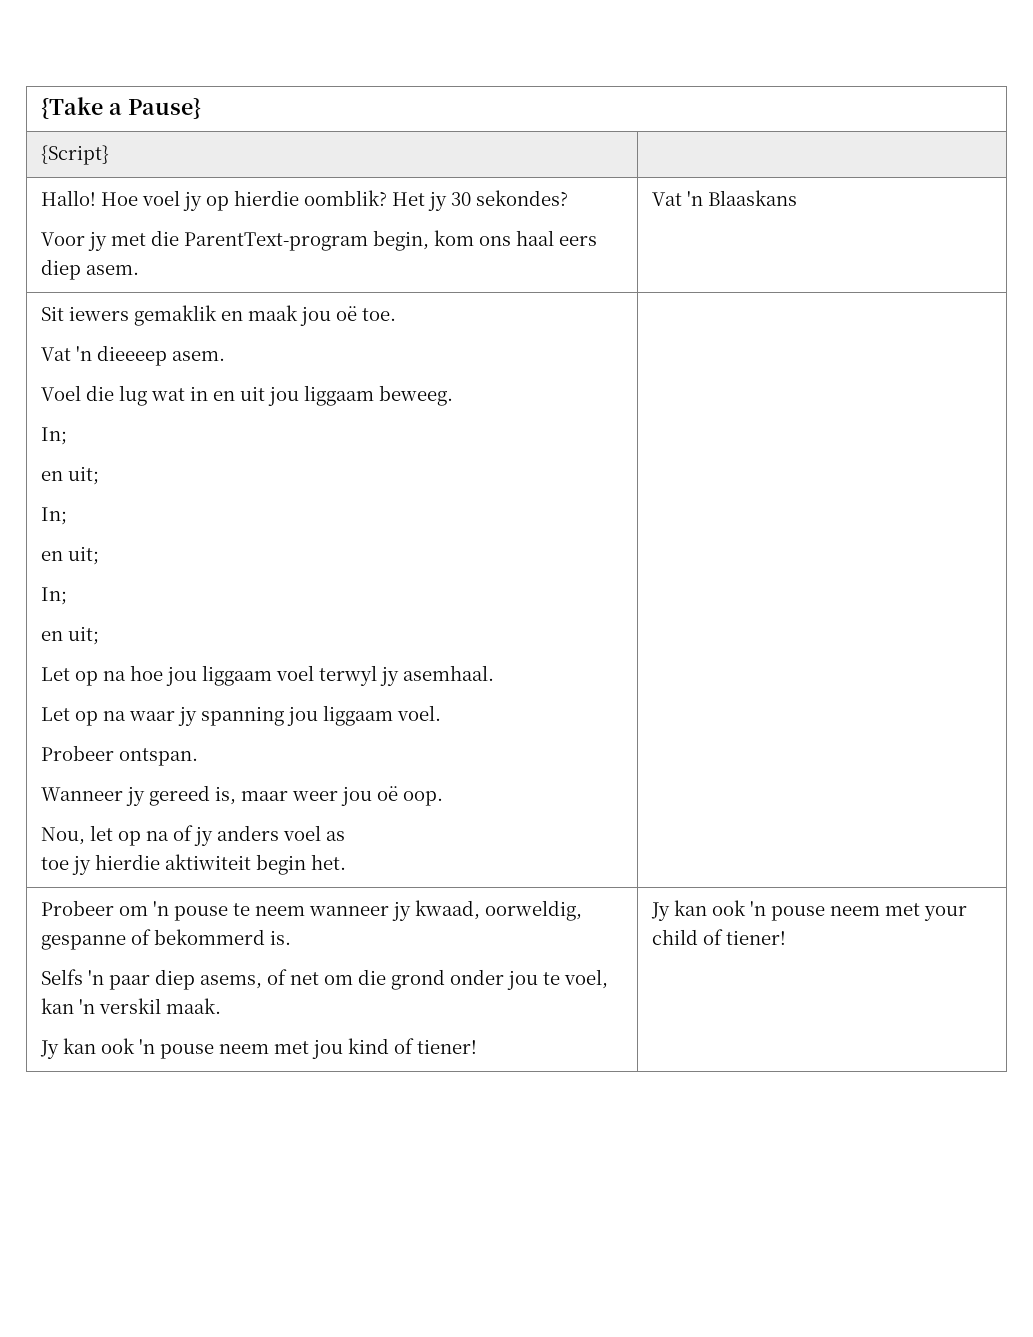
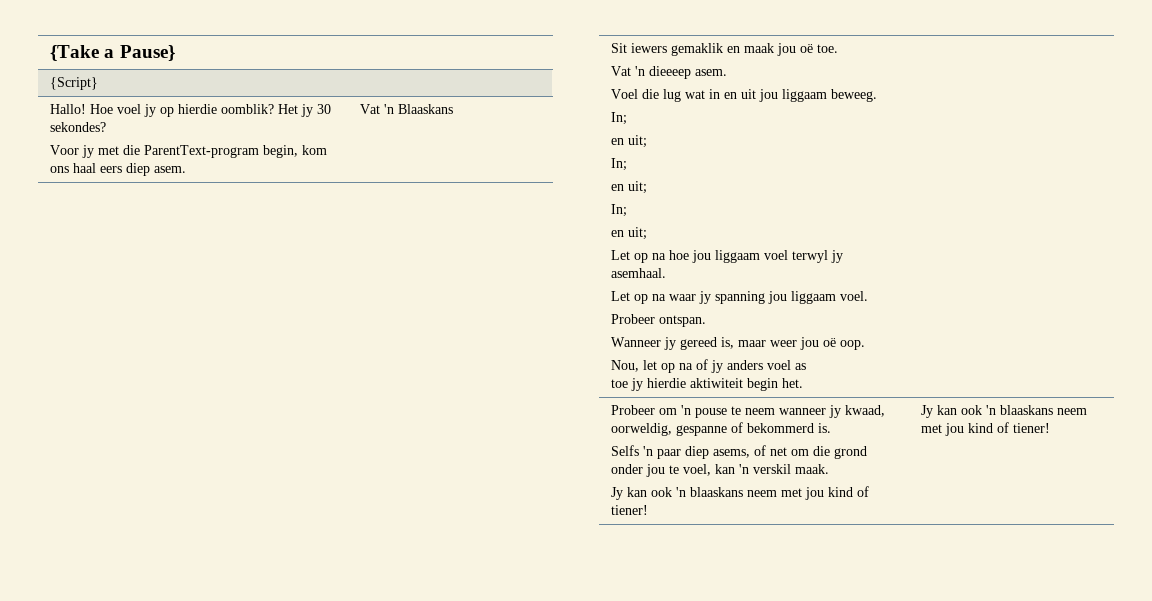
[160,1044,215,1059] pouse -> [690,487,744,497] blaaskans
[771,903,968,921] [652,929,699,945] pouse neem met your child -> [1000,405,1088,415] [921,423,994,436] blaaskans neem met jou kind

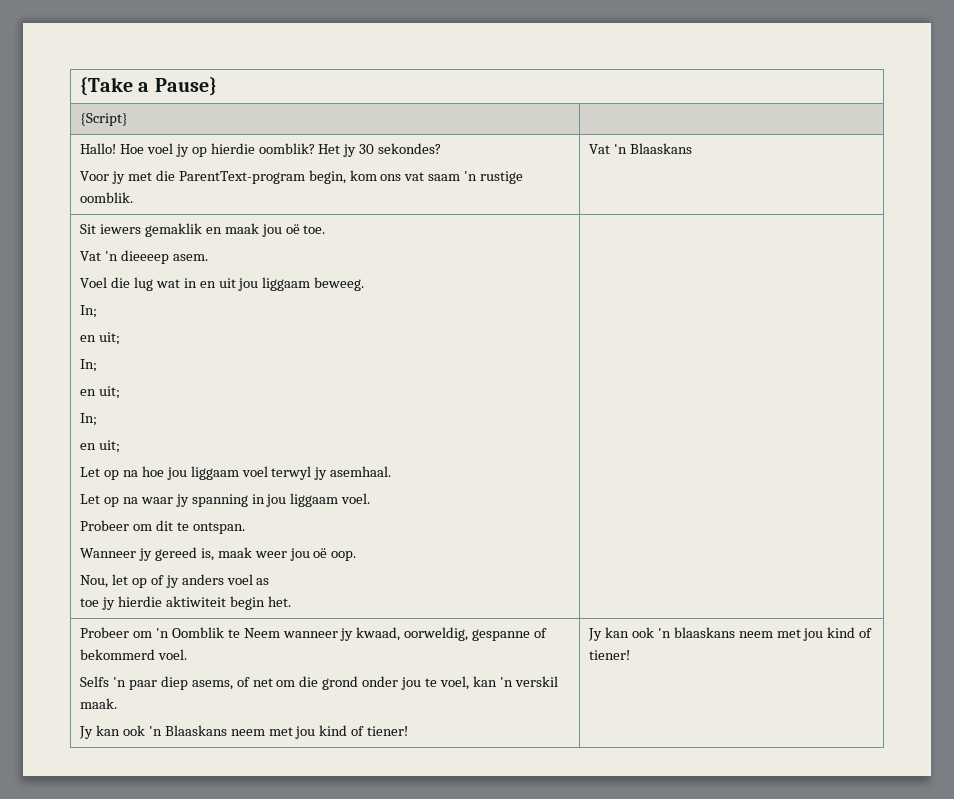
[73,163,187,176] haal eers diep asem. -> [404,171,524,184] [80,192,134,203] vat saam 'n rustige oomblik.
(766, 297) none -> [251,494,265,504] in
(656, 319) none -> [132,520,189,531] om dit te
[738,340,767,347] maar -> [217,547,252,558] maak
[679,363,694,370] na -> (147, 583) none
[695,406,776,418] pouse te neem -> [171,627,280,638] Oomblik te Neem
[818,423,832,433] is. -> [157,649,187,660] voel.
[690,487,744,497] blaaskans -> [164,725,227,736] Blaaskans

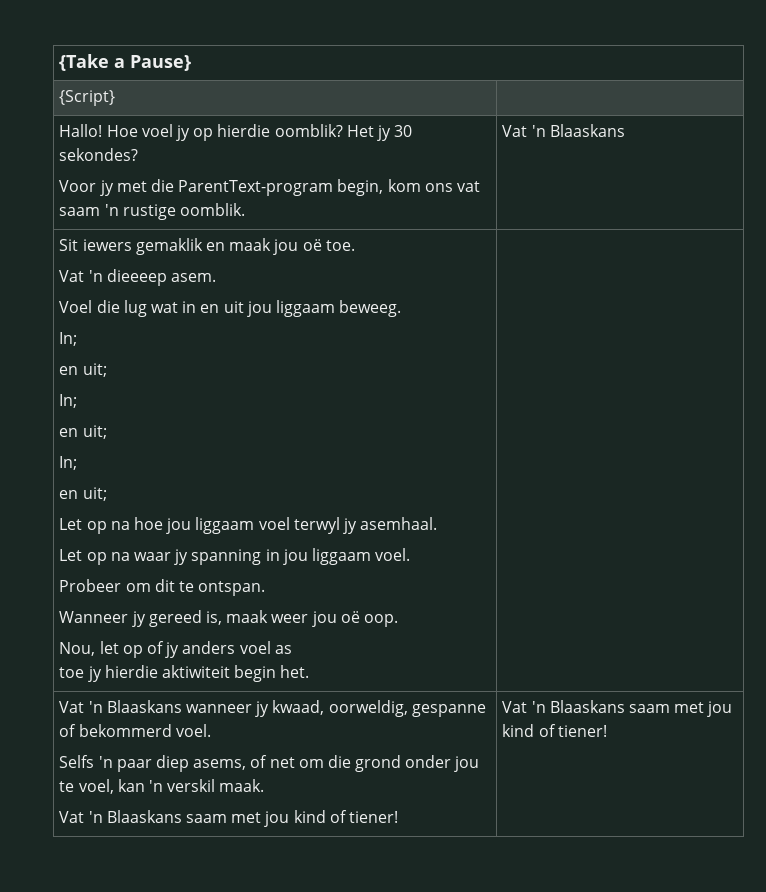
[80,627,280,638] Probeer om 'n Oomblik te Neem -> [59,700,182,713] Vat 'n Blaaskans
[79,725,265,739] Jy kan ook 'n Blaaskans neem -> [59,810,228,823] Vat 'n Blaaskans saam
[588,627,773,641] Jy kan ook 'n blaaskans neem -> [502,700,671,713] Vat 'n Blaaskans saam

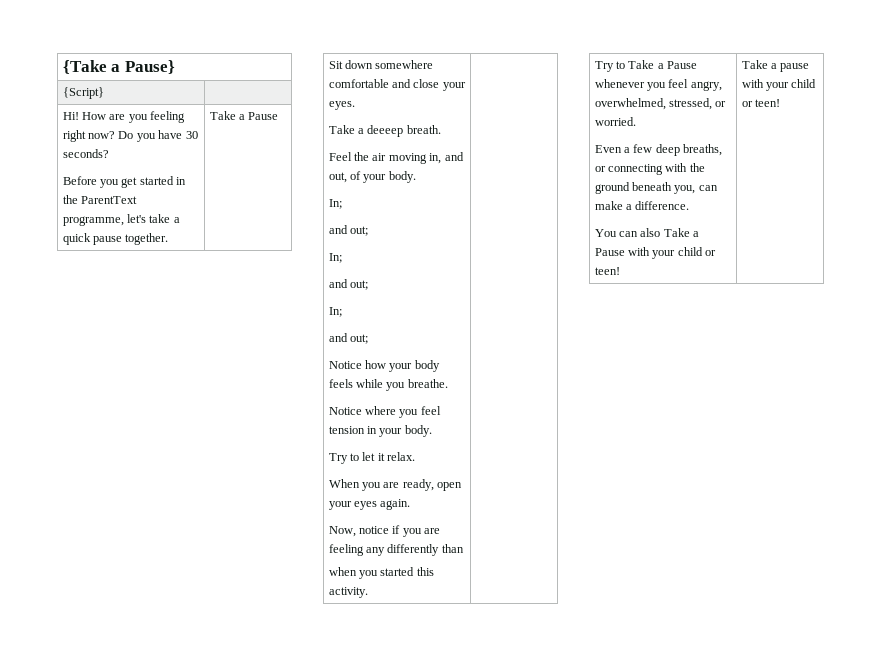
[59,124,413,141] [59,148,139,161] [59,179,480,196] [59,203,246,220] [502,124,625,137] [59,238,355,255] [59,269,217,286] [59,300,402,317] [59,332,78,346] [59,363,107,377] [59,394,78,408] [59,425,107,439] [59,456,78,470] [59,487,107,501] [59,517,438,534] [59,548,411,565] [59,579,266,596] [59,610,398,627] [59,641,292,658] [59,665,310,682] [59,700,486,717] [59,724,211,737] [59,755,480,772] [59,779,265,794] [59,810,398,827] [502,700,733,717] [502,724,607,737] Hallo! Hoe voel jy op hierdie oomblik? Het jy 30 sekondes? // Voor jy met die ParentText-program begin, kom ons vat saam 'n rustige oomblik. | Vat 'n Blaaskans // Sit iewers gemaklik en maak jou oë toe. // Vat 'n dieeeep asem. // Voel die lug wat in en uit jou liggaam beweeg. // In; // en uit; // In; // en uit; // In; // en uit; // Let op na hoe jou liggaam voel terwyl jy asemhaal. // Let op na waar jy spanning in jou liggaam voel. // Probeer om dit te ontspan. // Wanneer jy gereed is, maak weer jou oë oop. // Nou, let op of jy anders voel as // toe jy hierdie aktiwiteit begin het. | // Vat 'n Blaaskans wanneer jy kwaad, oorweldig, gespanne of bekommerd voel. // Selfs 'n paar diep asems, of net om die grond onder jou te voel, kan 'n verskil maak. // Vat 'n Blaaskans saam met jou kind of tiener! | Vat 'n Blaaskans saam met jou kind of tiener! -> [62,111,186,123] [62,130,198,142] [62,149,109,158] [62,176,187,188] [62,195,138,204] [62,214,180,226] [62,233,169,245] [209,111,279,120] [328,60,434,69] [328,79,466,91] [328,101,355,110] [328,125,441,137] [328,152,464,164] [328,171,416,183] [328,199,342,209] [328,225,369,236] [328,253,342,263] [328,279,369,290] [328,307,342,317] [328,333,369,344] [328,360,440,372] [328,379,448,391] [328,406,441,418] [328,425,432,437] [328,452,416,464] [328,479,463,491] [328,499,411,510] [328,525,441,537] [328,544,464,556] [328,567,434,579] [328,587,368,598] [594,60,698,72] [594,79,722,91] [594,98,727,110] [594,117,636,126] [594,144,723,156] [594,163,705,175] [594,182,718,194] [594,201,690,210] [594,228,700,237] [594,247,717,259] [594,267,620,275] [741,60,810,72] [741,79,817,91] [741,99,781,107] Hi! How are you feeling right now? Do you have 30 seconds? // Before you get started in the ParentText programme, let's take a quick pause together. | Take a Pause // Sit down somewhere comfortable and close your eyes. // Take a deeeep breath. // Feel the air moving in, and out, of your body. // In; // and out; // In; // and out; // In; // and out; // Notice how your body feels while you breathe. // Notice where you feel tension in your body. // Try to let it relax. // When you are ready, open your eyes again. // Now, notice if you are feeling any differently than // when you started this activity. | // Try to Take a Pause whenever you feel angry, overwhelmed, stressed, or worried. // Even a few deep breaths, or connecting with the ground beneath you, can make a difference. // You can also Take a Pause with your child or teen! | Take a pause with your child or teen!

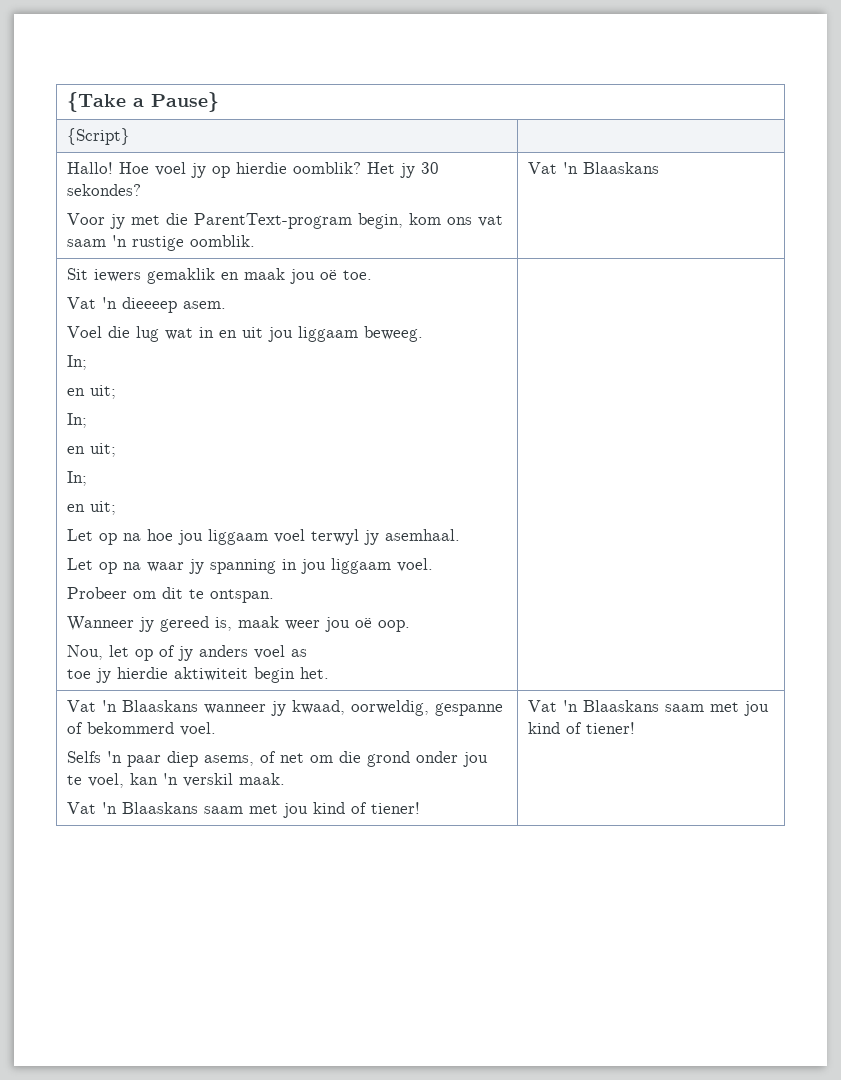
[62,111,186,123] [62,130,198,142] [62,149,109,158] [62,176,187,188] [62,195,138,204] [62,214,180,226] [62,233,169,245] [209,111,279,120] [328,60,434,69] [328,79,466,91] [328,101,355,110] [328,125,441,137] [328,152,464,164] [328,171,416,183] [328,199,342,209] [328,225,369,236] [328,253,342,263] [328,279,369,290] [328,307,342,317] [328,333,369,344] [328,360,440,372] [328,379,448,391] [328,406,441,418] [328,425,432,437] [328,452,416,464] [328,479,463,491] [328,499,411,510] [328,525,441,537] [328,544,464,556] [328,567,434,579] [328,587,368,598] [594,60,698,72] [594,79,722,91] [594,98,727,110] [594,117,636,126] [594,144,723,156] [594,163,705,175] [594,182,718,194] [594,201,690,210] [594,228,700,237] [594,247,717,259] [594,267,620,275] [741,60,810,72] [741,79,817,91] [741,99,781,107] Hi! How are you feeling right now? Do you have 30 seconds? // Before you get started in the ParentText programme, let's take a quick pause together. | Take a Pause // Sit down somewhere comfortable and close your eyes. // Take a deeeep breath. // Feel the air moving in, and out, of your body. // In; // and out; // In; // and out; // In; // and out; // Notice how your body feels while you breathe. // Notice where you feel tension in your body. // Try to let it relax. // When you are ready, open your eyes again. // Now, notice if you are feeling any differently than // when you started this activity. | // Try to Take a Pause whenever you feel angry, overwhelmed, stressed, or worried. // Even a few deep breaths, or connecting with the ground beneath you, can make a difference. // You can also Take a Pause with your child or teen! | Take a pause with your child or teen! -> [67,162,440,178] [67,184,142,196] [67,213,504,229] [67,235,256,251] [528,162,660,174] [67,268,373,284] [67,297,227,313] [67,326,424,342] [67,355,88,370] [67,385,117,399] [67,413,88,428] [67,443,117,457] [67,471,88,486] [67,501,117,515] [67,529,461,545] [67,558,434,574] [67,587,275,603] [67,616,411,632] [67,645,308,661] [67,667,330,683] [67,700,504,716] [67,722,217,736] [67,751,489,767] [67,773,286,788] [67,802,421,818] [528,700,770,716] [528,722,636,734] Hallo! Hoe voel jy op hierdie oomblik? Het jy 30 sekondes? // Voor jy met die ParentText-program begin, kom ons vat saam 'n rustige oomblik. | Vat 'n Blaaskans // Sit iewers gemaklik en maak jou oë toe. // Vat 'n dieeeep asem. // Voel die lug wat in en uit jou liggaam beweeg. // In; // en uit; // In; // en uit; // In; // en uit; // Let op na hoe jou liggaam voel terwyl jy asemhaal. // Let op na waar jy spanning in jou liggaam voel. // Probeer om dit te ontspan. // Wanneer jy gereed is, maak weer jou oë oop. // Nou, let op of jy anders voel as // toe jy hierdie aktiwiteit begin het. | // Vat 'n Blaaskans wanneer jy kwaad, oorweldig, gespanne of bekommerd voel. // Selfs 'n paar diep asems, of net om die grond onder jou te voel, kan 'n verskil maak. // Vat 'n Blaaskans saam met jou kind of tiener! | Vat 'n Blaaskans saam met jou kind of tiener!

